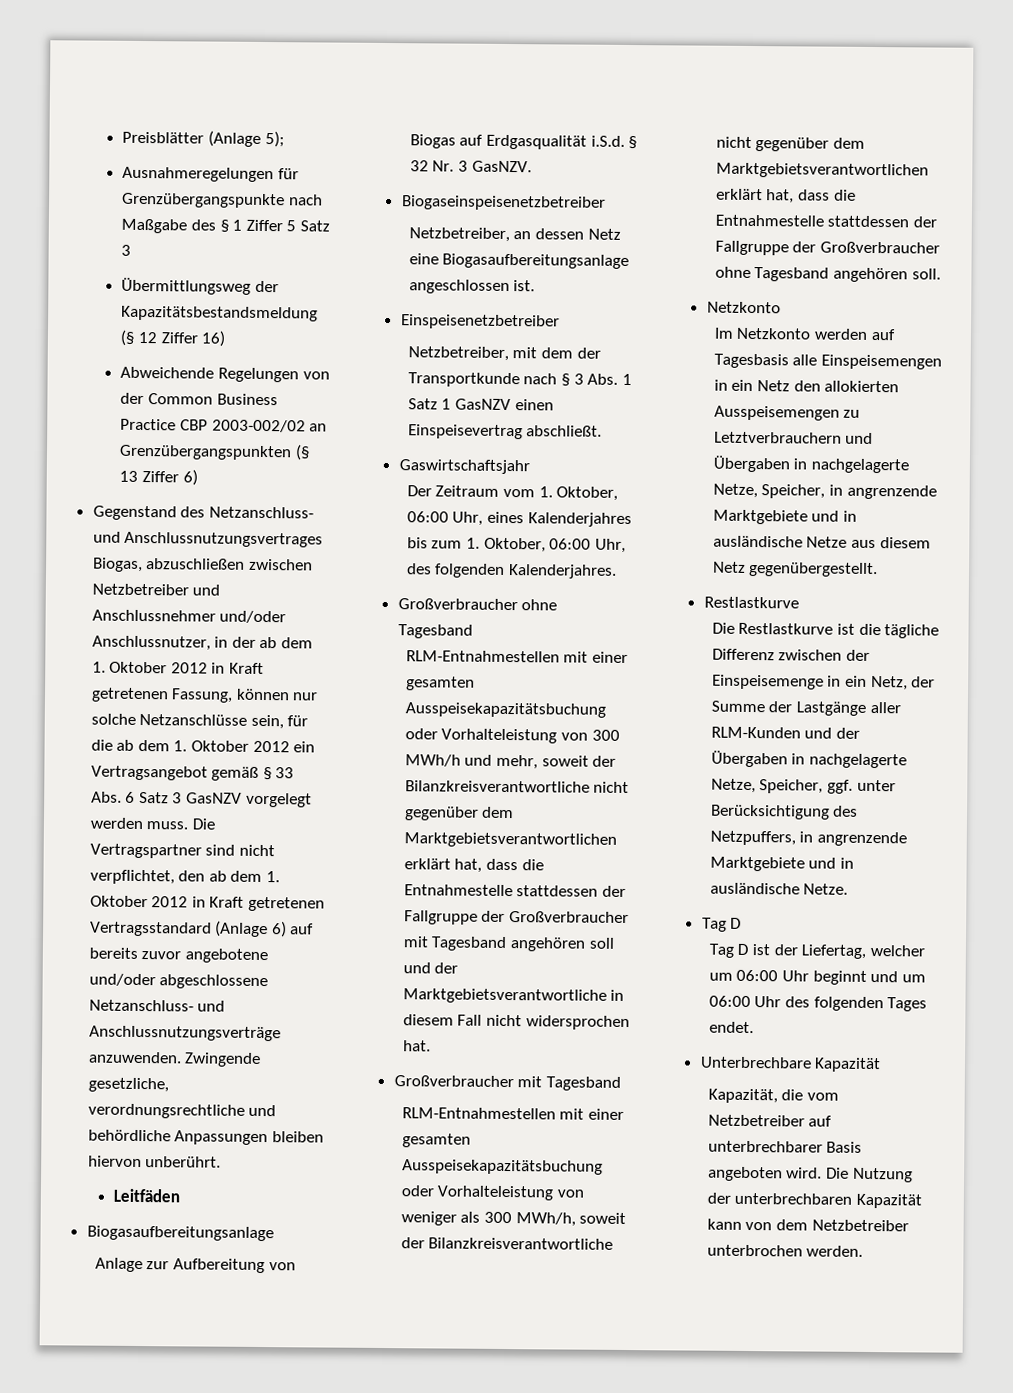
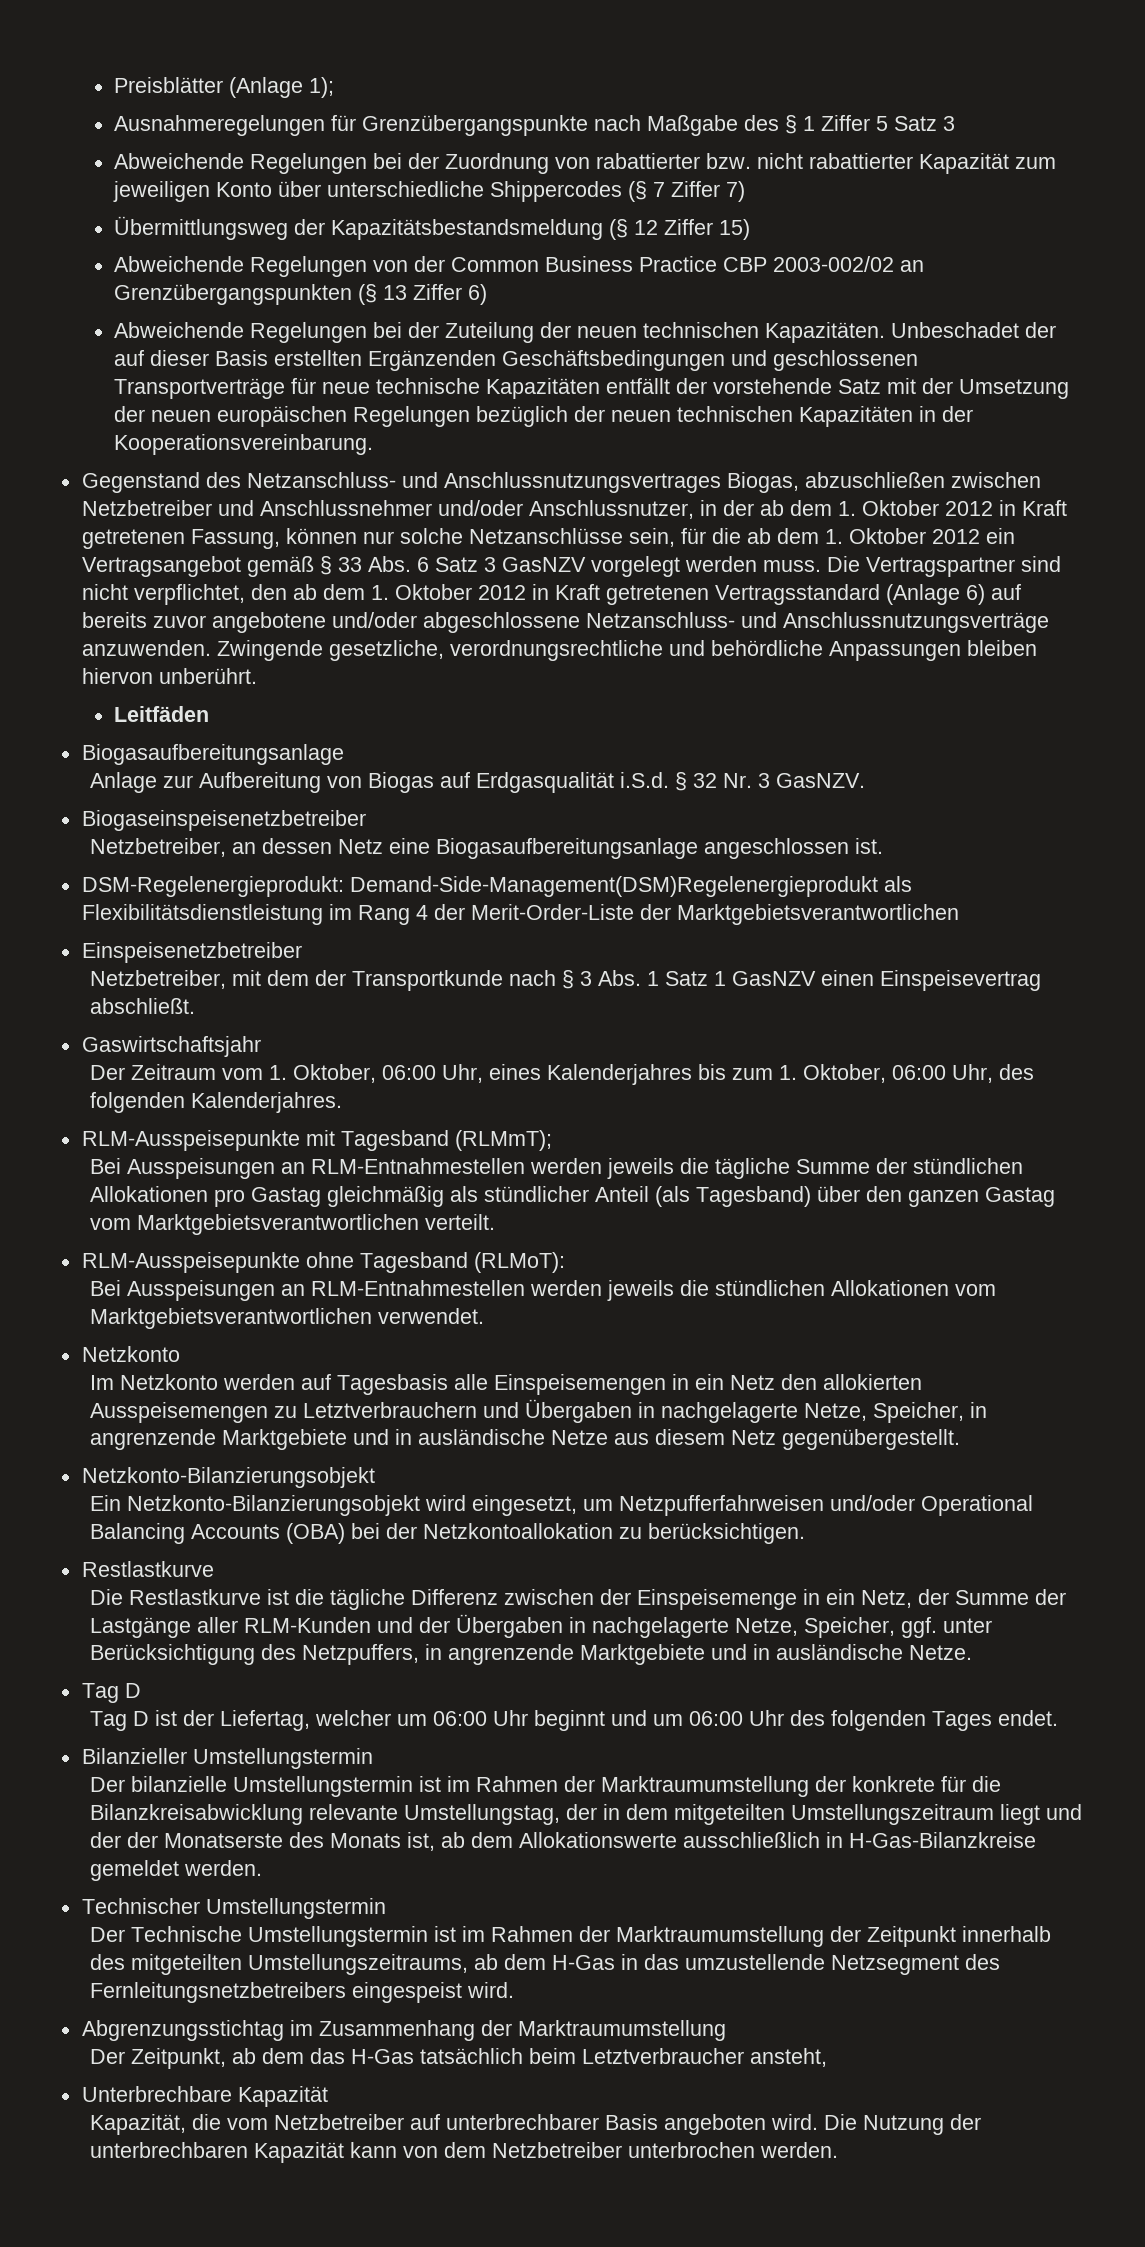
[264,130,285,148] 5); -> [309,77,335,98] 1);
(132, 250) none -> [114,153,1057,174] [113,181,746,202] // Abweichende Regelungen bei der Zuordnung von rabattierter bzw. nicht rabattierter Kapazität zum jeweiligen Konto über unterschiedliche Shippercodes (§ 7 Ziffer 7)
[201,330,226,347] 16) -> [719,219,751,240] 15)
(198, 477) none -> [114,322,1057,343] [114,350,919,371] [114,378,1070,399] [114,406,974,427] [114,434,374,455] // Abweichende Regelungen bei der Zuteilung der neuen technischen Kapazitäten. Unbeschadet der auf dieser Basis erstellten Ergänzenden Geschäftsbedingungen und geschlossenen Transportverträge für neue technische Kapazitäten entfällt der vorstehende Satz mit der Umsetzung der neuen europäischen Regelungen bezüglich der neuen technischen Kapazitäten in der Kooperationsvereinbarung.
(536, 286) none -> [81,876,912,897] [81,904,959,925] // DSM-Regelenergieprodukt: Demand-Side-Management(DSM)Regelenergieprodukt als Flexibilitätsdienstleistung im Rang 4 der Merit-Order-Liste der Marktgebietsverantwortlichen
[397,598,558,611] [397,624,473,639] [405,650,628,663] [405,676,475,691] [404,702,606,718] [404,728,620,744] [404,754,617,770] [404,780,630,794] [403,806,515,821] [403,832,617,848] [403,858,544,873] [403,884,626,897] [403,910,629,925] [402,936,615,952] [402,962,459,974] [402,988,625,1004] [402,1014,630,1031] [402,1040,431,1052] [393,1075,621,1091] [401,1107,624,1120] [401,1133,471,1148] [401,1159,603,1175] [400,1185,584,1201] [400,1211,627,1227] [400,1237,614,1250] [715,136,865,152] [715,162,929,179] [715,188,856,204] [714,214,937,228] [714,240,940,256] [714,266,941,283] Großverbraucher ohne Tagesband // RLM-Entnahmestellen mit einer gesamten Ausspeisekapazitätsbuchung oder Vorhalteleistung von 300 MWh/h und mehr, soweit der Bilanzkreisverantwortliche nicht gegenüber dem Marktgebietsverantwortlichen erklärt hat, dass die Entnahmestelle stattdessen der Fallgruppe der Großverbraucher mit Tagesband angehören soll und der Marktgebietsverantwortliche in diesem Fall nicht widersprochen hat. // Großverbraucher mit Tagesband // RLM-Entnahmestellen mit einer gesamten Ausspeisekapazitätsbuchung oder Vorhalteleistung von weniger als 300 MWh/h, soweit der Bilanzkreisverantwortliche nicht gegenüber dem Marktgebietsverantwortlichen erklärt hat, dass die Entnahmestelle stattdessen der Fallgruppe der Großverbraucher ohne Tagesband angehören soll. -> [81,1130,552,1151] [90,1158,1024,1179] [90,1186,1056,1207] [90,1214,496,1235] [81,1252,565,1273] [90,1280,997,1301] [90,1308,485,1329] RLM-Ausspeisepunkte mit Tagesband (RLMmT); // Bei Ausspeisungen an RLM-Entnahmestellen werden jeweils die tägliche Summe der stündlichen Allokationen pro Gastag gleichmäßig als stündlicher Anteil (als Tagesband) über den ganzen Gastag vom Marktgebietsverantwortlichen verteilt. // RLM-Ausspeisepunkte ohne Tagesband (RLMoT): // Bei Ausspeisungen an RLM-Entnahmestellen werden jeweils die stündlichen Allokationen vom Marktgebietsverantwortlichen verwendet.
(879, 569) none -> [81,1467,375,1488] [90,1495,1034,1516] [90,1523,806,1544] // Netzkonto-Bilanzierungsobjekt // Ein Netzkonto-Bilanzierungsobjekt wird eingesetzt, um Netzpufferfahrweisen und/oder Operational Balancing Accounts (OBA) bei der Netzkontoallokation zu berücksichtigen.
(754, 1027) none -> [81,1748,373,1769] [90,1776,1002,1797] [90,1804,1083,1825] [90,1832,1037,1851] [90,1860,263,1881] [81,1898,386,1919] [90,1926,1052,1947] [90,1954,1001,1975] [90,1982,515,2003] [81,2020,726,2041] [90,2048,828,2069] // Bilanzieller Umstellungstermin // Der bilanzielle Umstellungstermin ist im Rahmen der Marktraumumstellung der konkrete für die Bilanzkreisabwicklung relevante Umstellungstag, der in dem mitgeteilten Umstellungszeitraum liegt und der der Monatserste des Monats ist, ab dem Allokationswerte ausschließlich in H-Gas-Bilanzkreise gemeldet werden. // Technischer Umstellungstermin // Der Technische Umstellungstermin ist im Rahmen der Marktraumumstellung der Zeitpunkt innerhalb des mitgeteilten Umstellungszeitraums, ab dem H-Gas in das umzustellende Netzsegment des Fernleitungsnetzbetreibers eingespeist wird. // Abgrenzungsstichtag im Zusammenhang der Marktraumumstellung // Der Zeitpunkt, ab dem das H-Gas tatsächlich beim Letztverbraucher ansteht,

